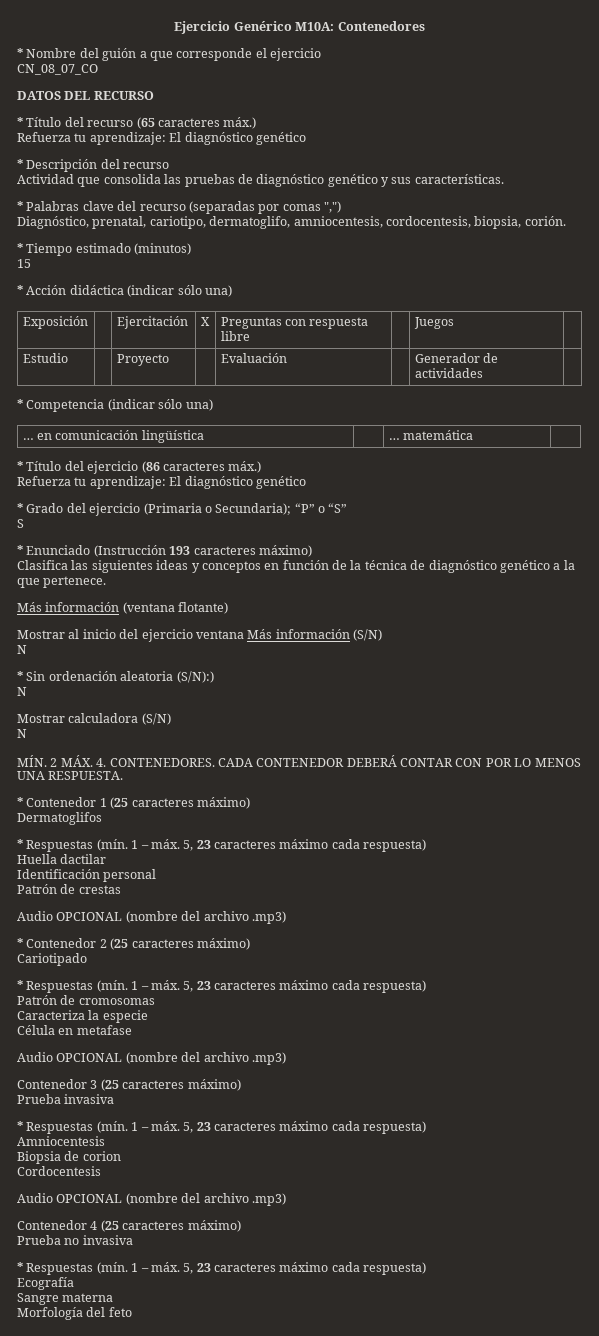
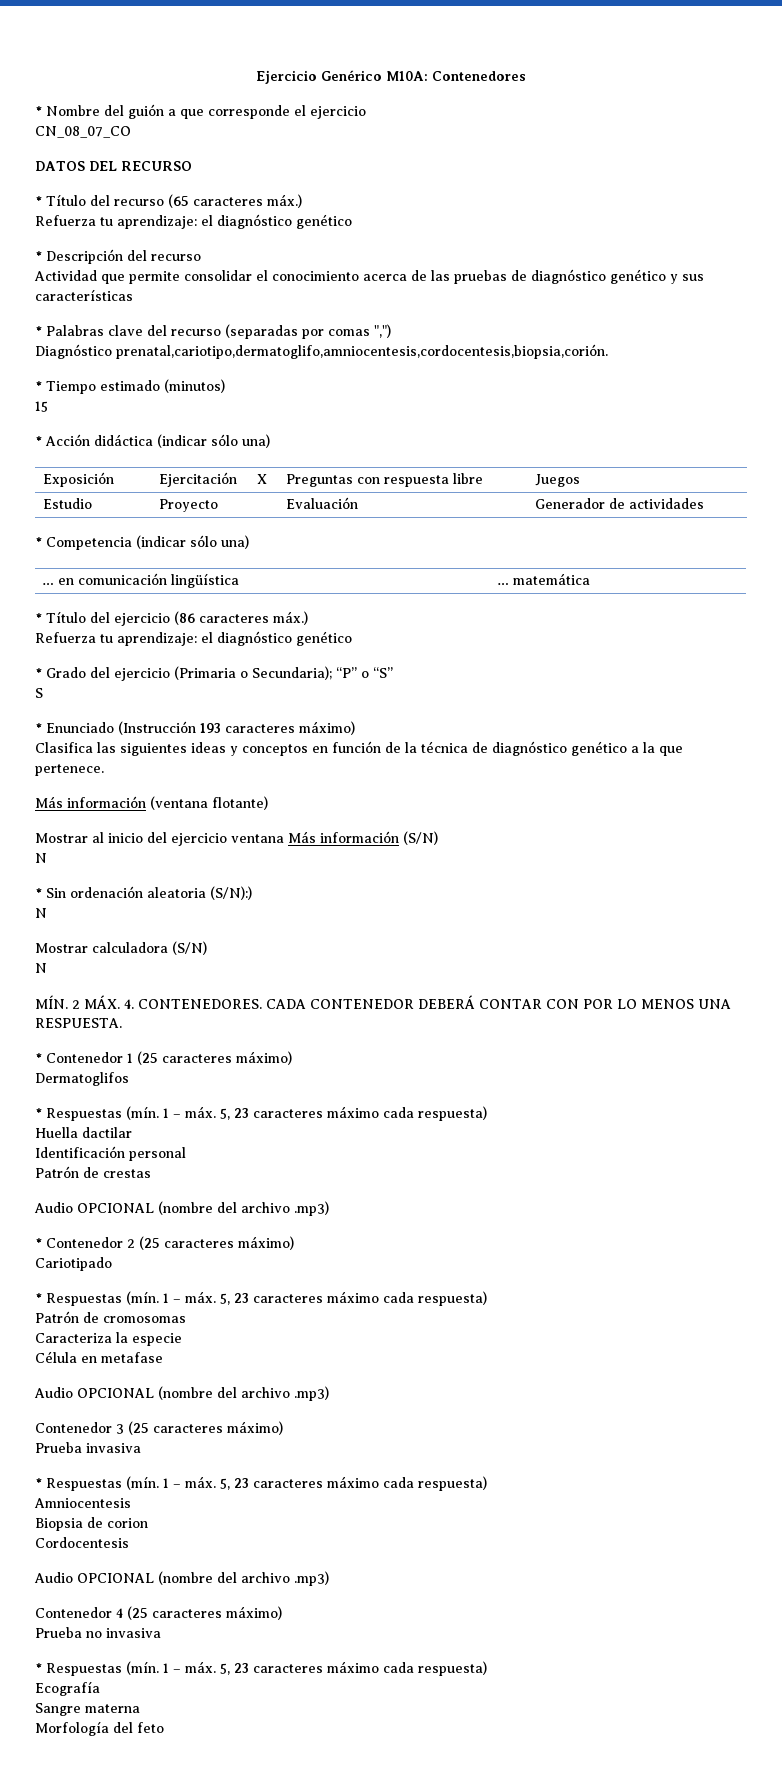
[169,132,182,142] El -> [201,215,213,226] el
[103,174,161,184] consolida -> [129,270,427,284] permite consolidar el conocimiento acerca de
[414,174,504,184] características. -> [35,289,133,301] características
[17,216,566,229] Diagnóstico, prenatal, cariotipo, dermatoglifo, amniocentesis, cordocentesis, biopsia, corión. -> [35,344,608,359] Diagnóstico prenatal,cariotipo,dermatoglifo,amniocentesis,cordocentesis,biopsia,corión.
[169,476,182,486] El -> [201,632,213,643] el

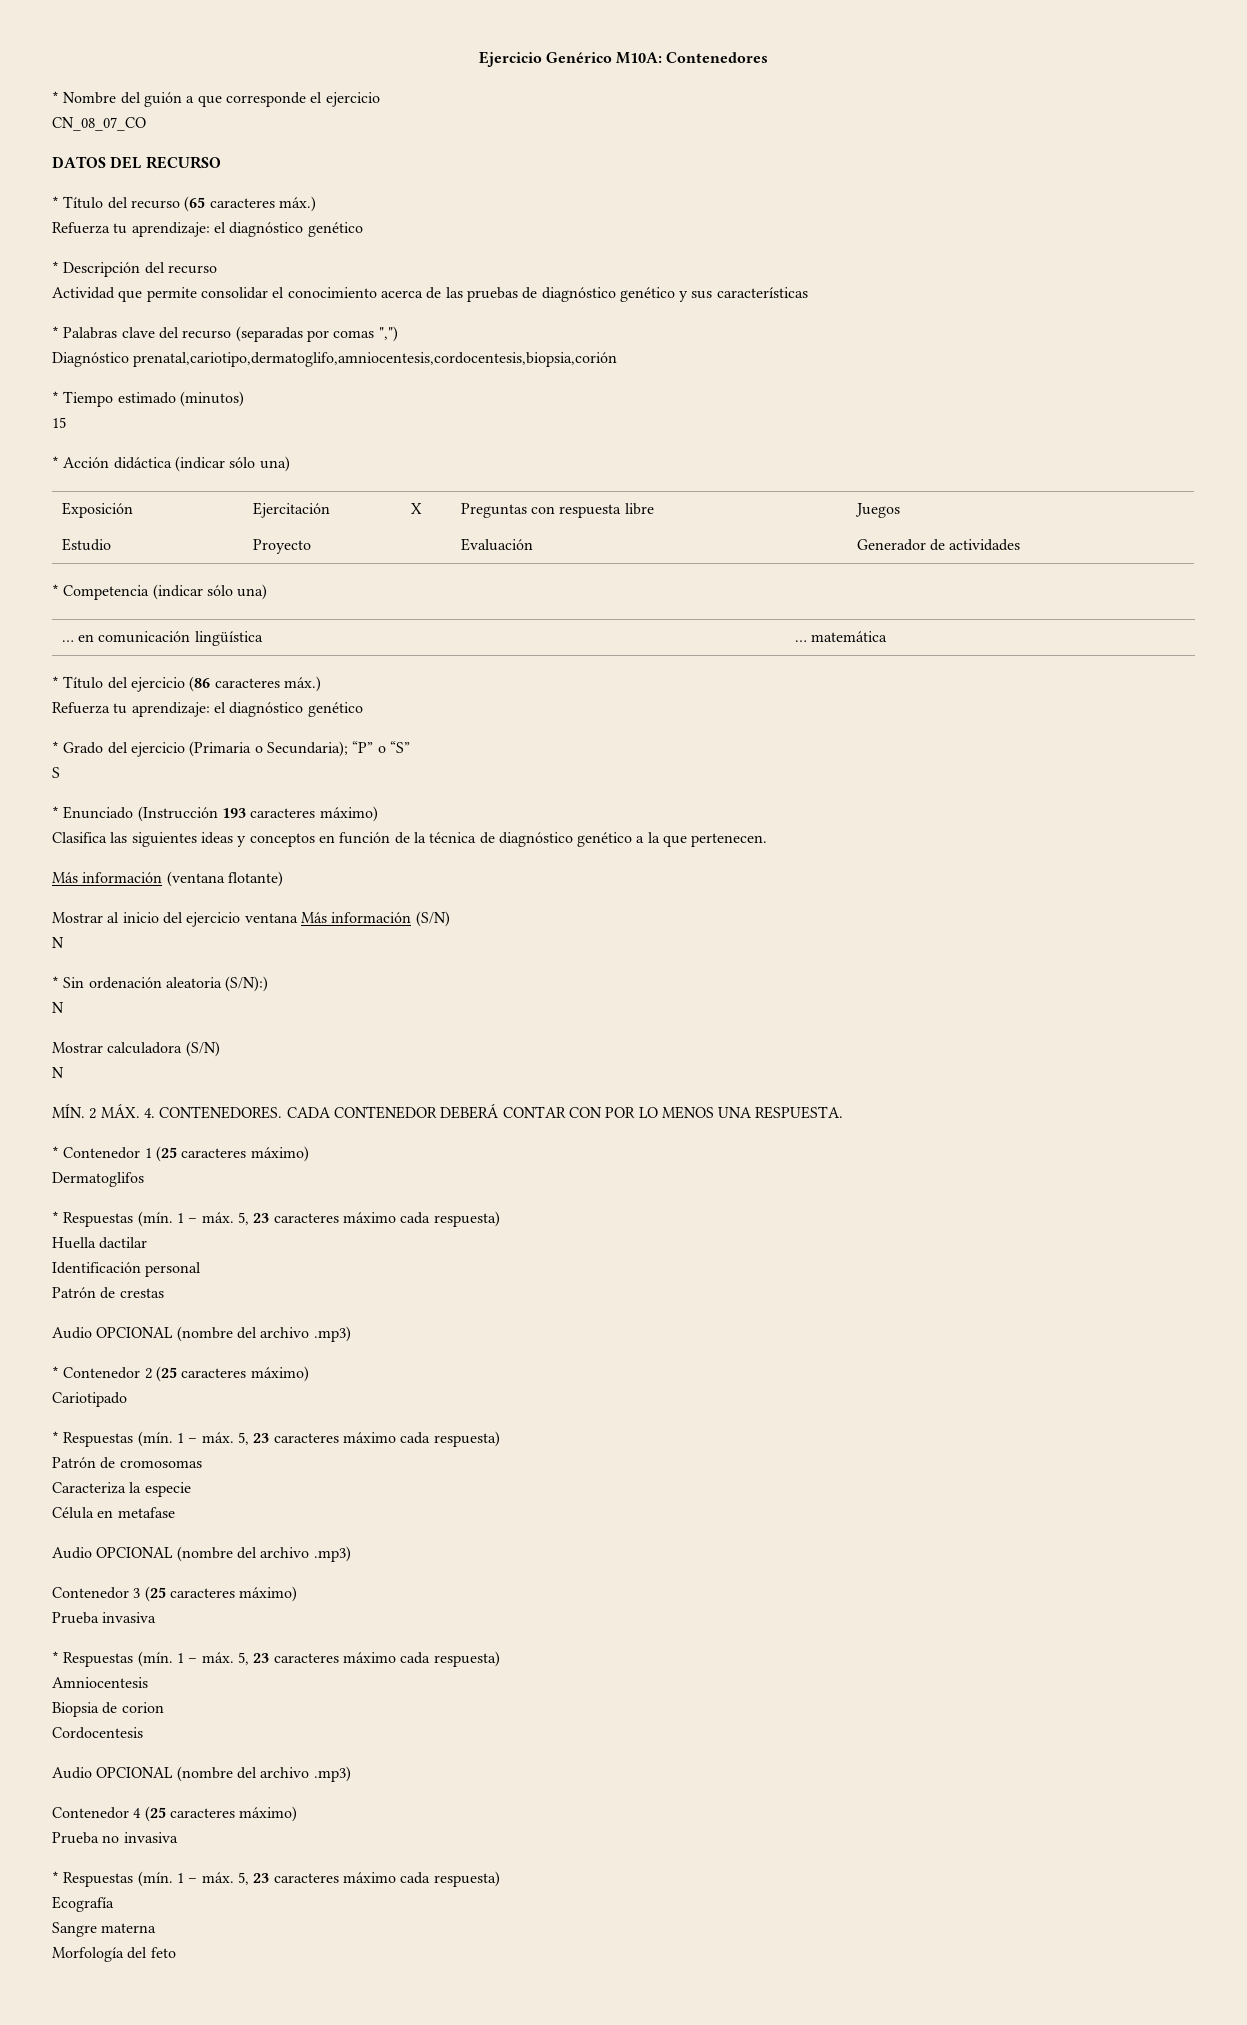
[116,344,608,359] prenatal,cariotipo,dermatoglifo,amniocentesis,cordocentesis,biopsia,corión. -> [133,352,618,367] prenatal,cariotipo,dermatoglifo,amniocentesis,cordocentesis,biopsia,corión
[35,764,104,776] pertenece. -> [691,833,768,847] pertenecen.

